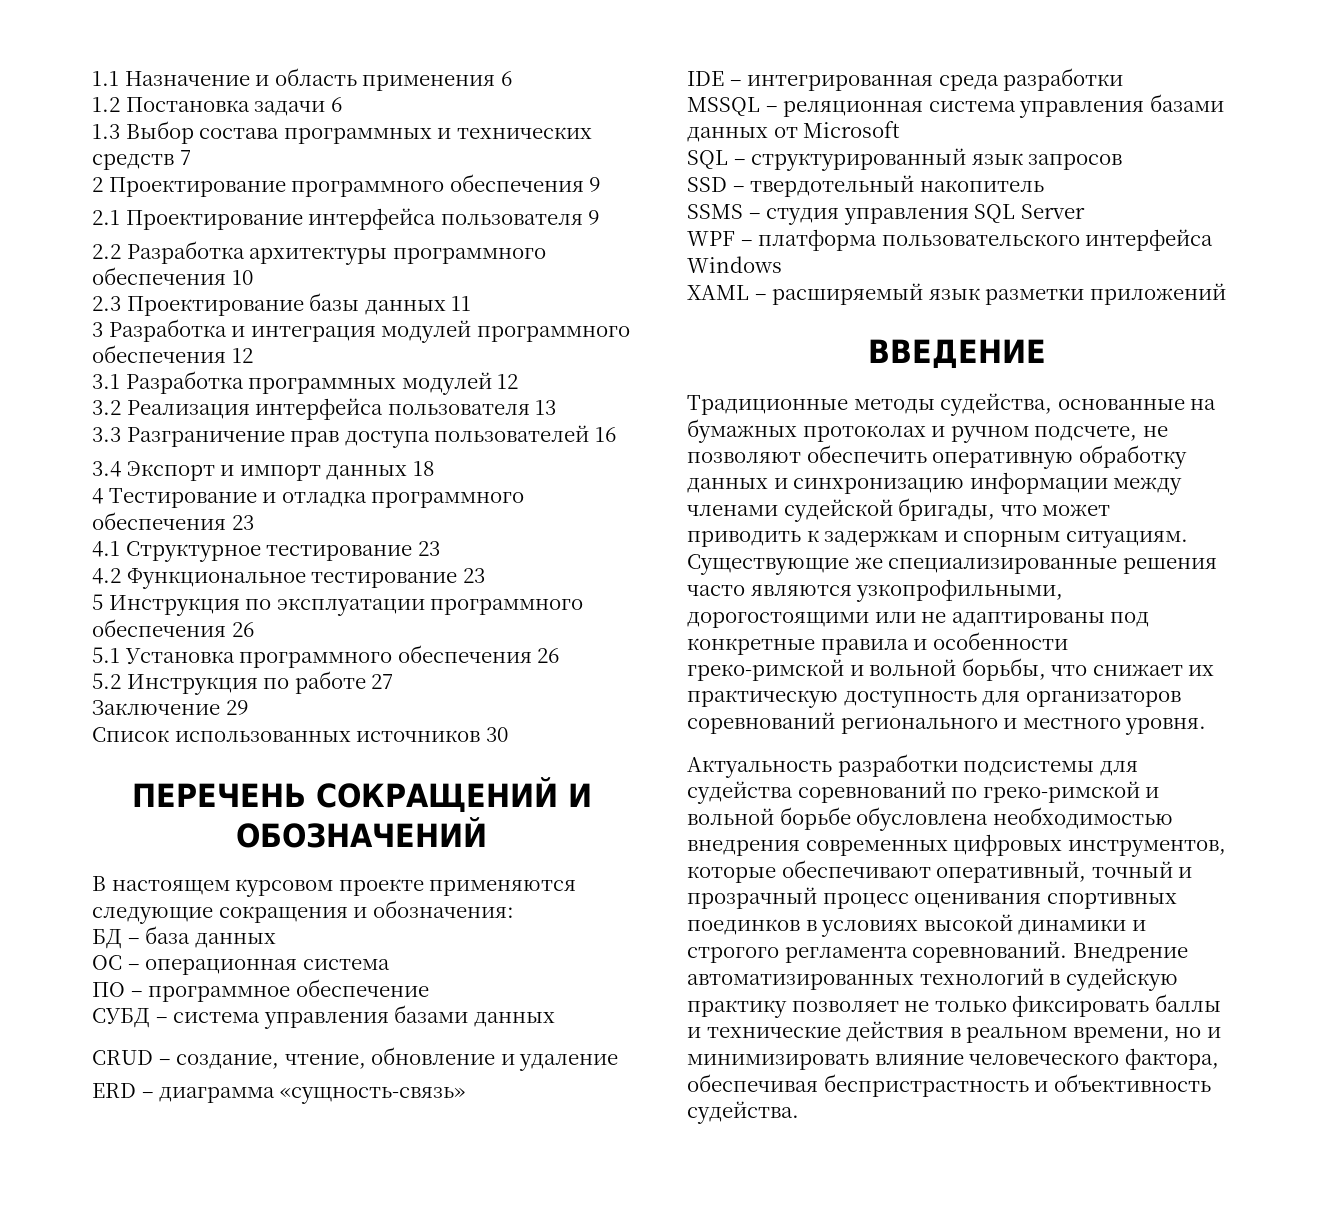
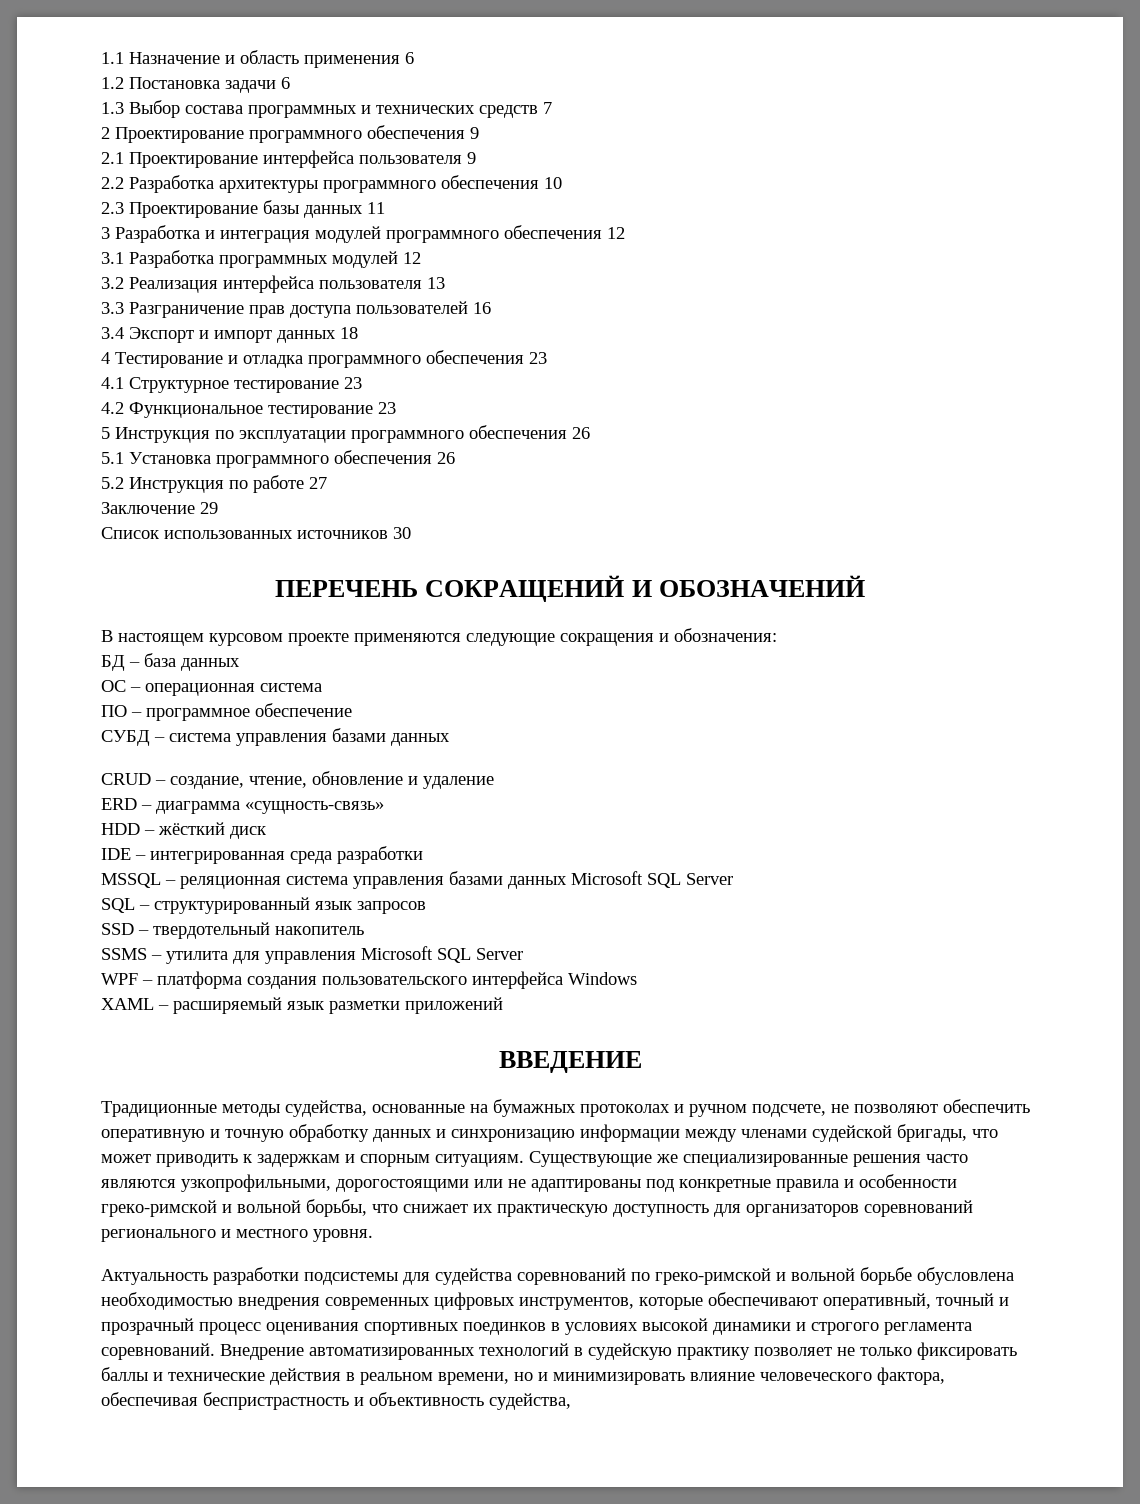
(465, 1095) none -> [101,822,266,839] // HDD – жёсткий диск
[773,121,901,138] от Microsoft -> [571,871,733,888] Microsoft SQL Server
[766,208,969,225] cтудия управления -> [166,946,433,964] утилита для управления Microsoft
(878, 240) none -> [247,976,317,989] создания
(1074, 460) none -> [210,1129,284,1142] и точную
[687,1101,799,1124] судейства. -> [489,1393,571,1410] судейства,

